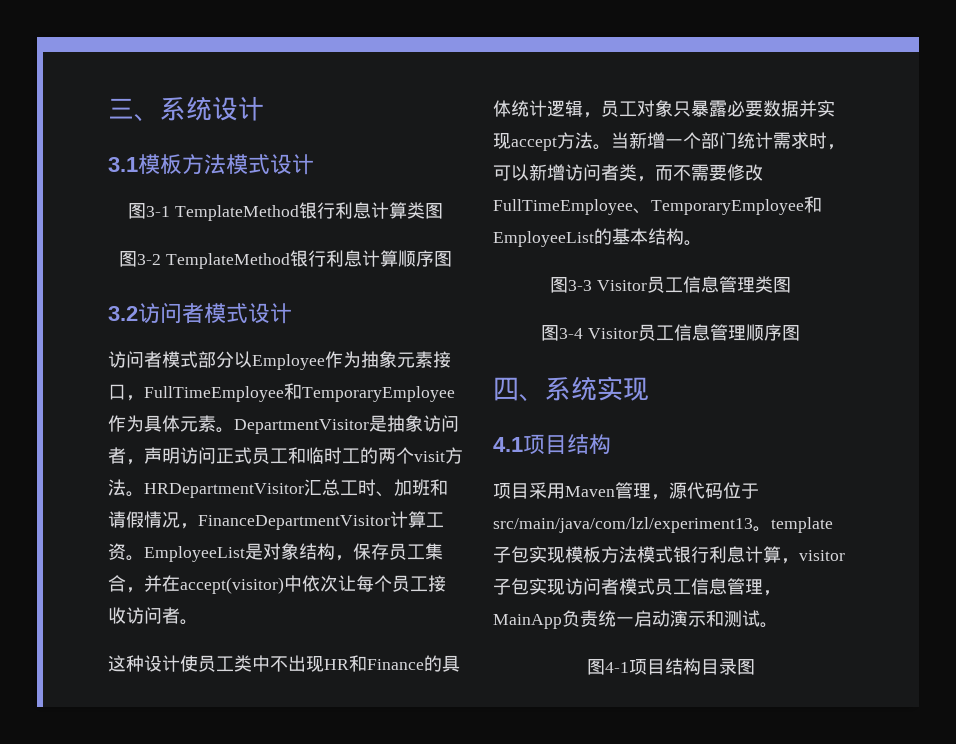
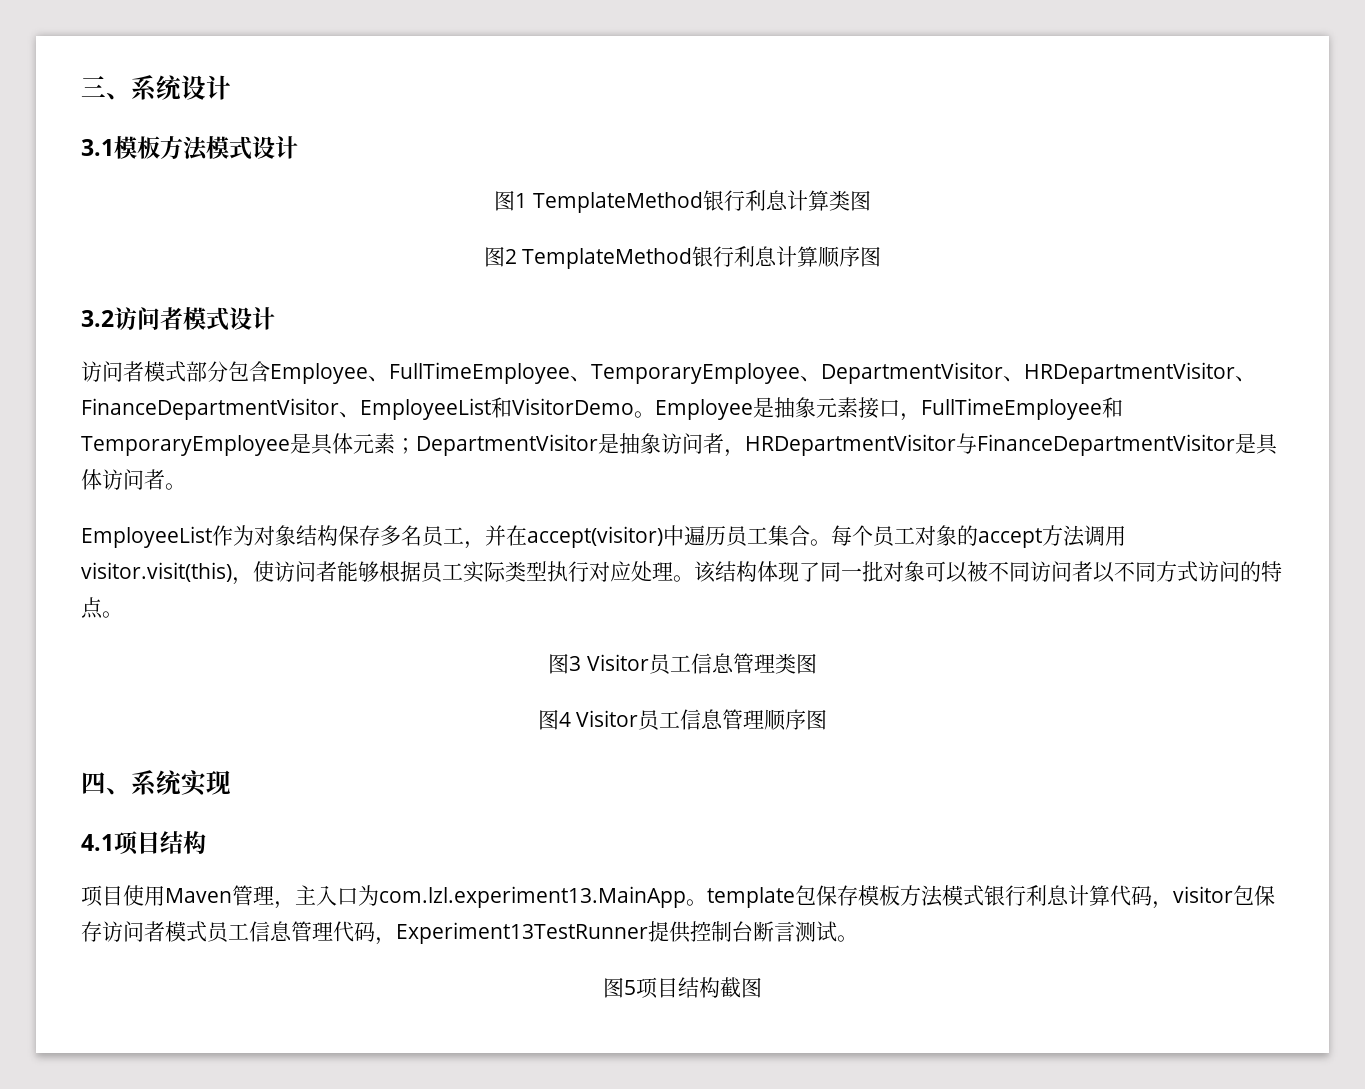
[146,206,171,217] 3-1 -> [515,193,528,208] 1
[137,254,162,265] 3-2 -> [504,249,517,264] 2
[234,351,361,370] 以Employee作为 -> [228,361,1256,384] [81,397,774,420] 包含Employee、FullTimeEmployee、TemporaryEmployee、DepartmentVisitor、HRDepartmentVisitor、FinanceDepartmentVisitor、EmployeeList和VisitorDemo。Employee是
[108,415,144,432] 作为 -> [289,433,311,454] 是
[216,427,234,433] 。 -> [394,438,416,454] ；
[144,447,463,464] [108,479,448,498] [108,511,444,530] [108,543,443,562] [108,575,446,594] [108,607,198,625] [108,655,460,672] [493,100,835,118] [493,132,845,151] [493,164,763,182] [493,196,822,215] [493,228,702,247] [550,277,593,293] 声明访问正式员工和临时工的两个visit方法。HRDepartmentVisitor汇总工时、加班和请假情况，FinanceDepartmentVisitor计算工资。EmployeeList是对象结构，保存员工集合，并在accept(visitor)中依次让每个员工接收访问者。 // 这种设计使员工类中不出现HR和Finance的具体统计逻辑，员工对象只暴露必要数据并实现accept方法。当新增一个部门统计需求时，可以新增访问者类，而不需要修改FullTimeEmployee、TemporaryEmployee和EmployeeList的基本结构。 // 图3-3 -> [744,433,1278,456] [81,469,186,490] [81,525,1126,549] [81,561,1282,585] [81,597,123,619] [548,653,582,674] HRDepartmentVisitor与FinanceDepartmentVisitor是具体访问者。 // EmployeeList作为对象结构保存多名员工，并在accept(visitor)中遍历员工集合。每个员工对象的accept方法调用visitor.visit(this)，使访问者能够根据员工实际类型执行对应处理。该结构体现了同一批对象可以被不同访问者以不同方式访问的特点。 // 图3
[559,328,584,339] 3-4 -> [558,712,571,727] 4
[529,482,547,499] 采 -> [123,885,144,906] 使
[669,482,759,499] [493,517,833,533] [493,546,565,563] 源代码位于src/main/java/com/lzl/experiment13。template子包实现 -> [295,885,858,908] 主入口为com.lzl.experiment13.MainApp。template包保存
[781,550,845,564] [493,578,565,595] ，visitor子包实现 -> [1110,885,1275,909] [81,921,102,942] 代码，visitor包保存
[763,590,781,596] [493,610,724,629] ，MainApp负责统一启动演示和 -> [333,921,795,945] 代码，Experiment13TestRunner提供控制台断言
[604,658,737,675] 4-1项目结构目录 -> [624,977,741,999] 5项目结构截

